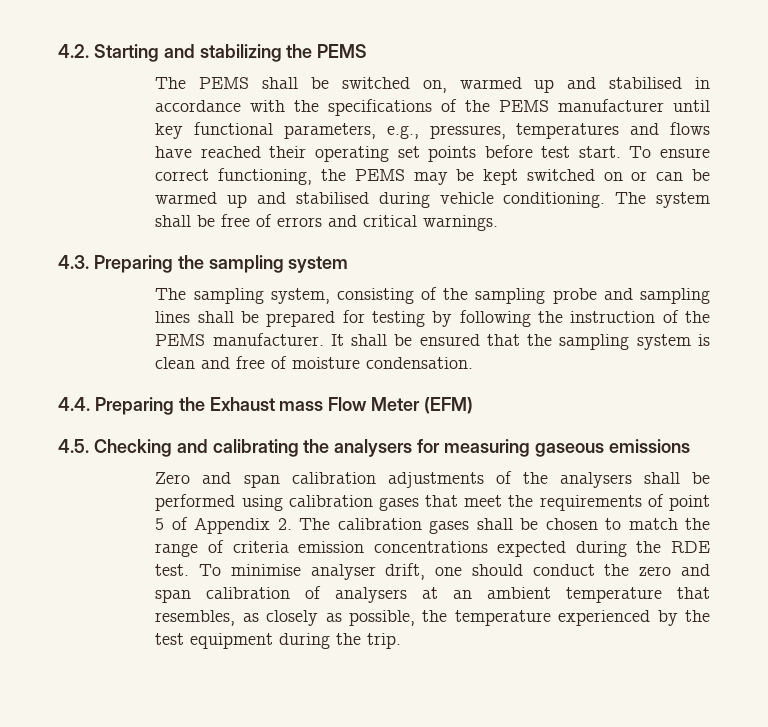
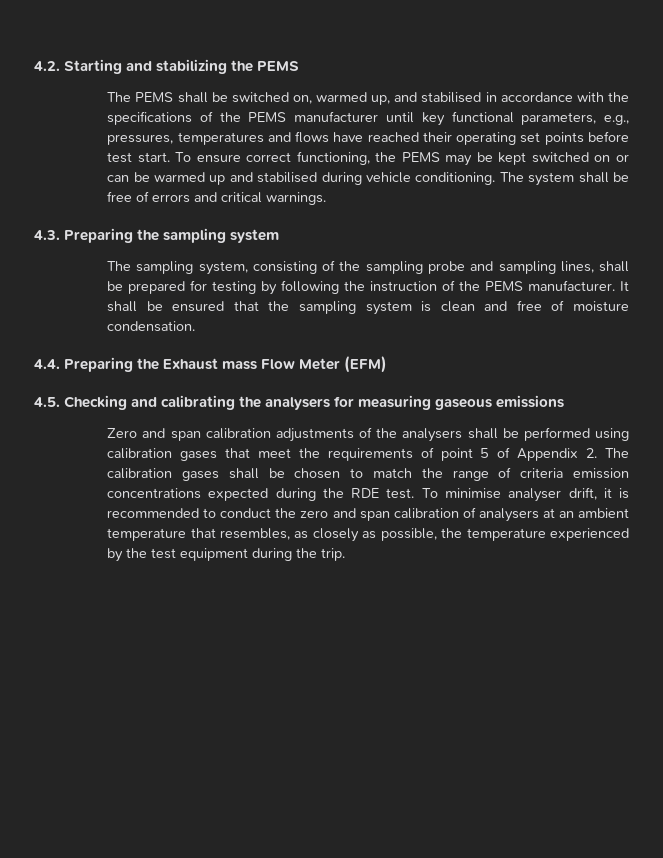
[534,79,555,93] up -> [371,95,391,105] up,
[155,311,191,323] lines -> [560,261,594,273] lines,
[435,564,523,576] one should -> [603,488,629,499] [107,508,217,518] it is recommended to

